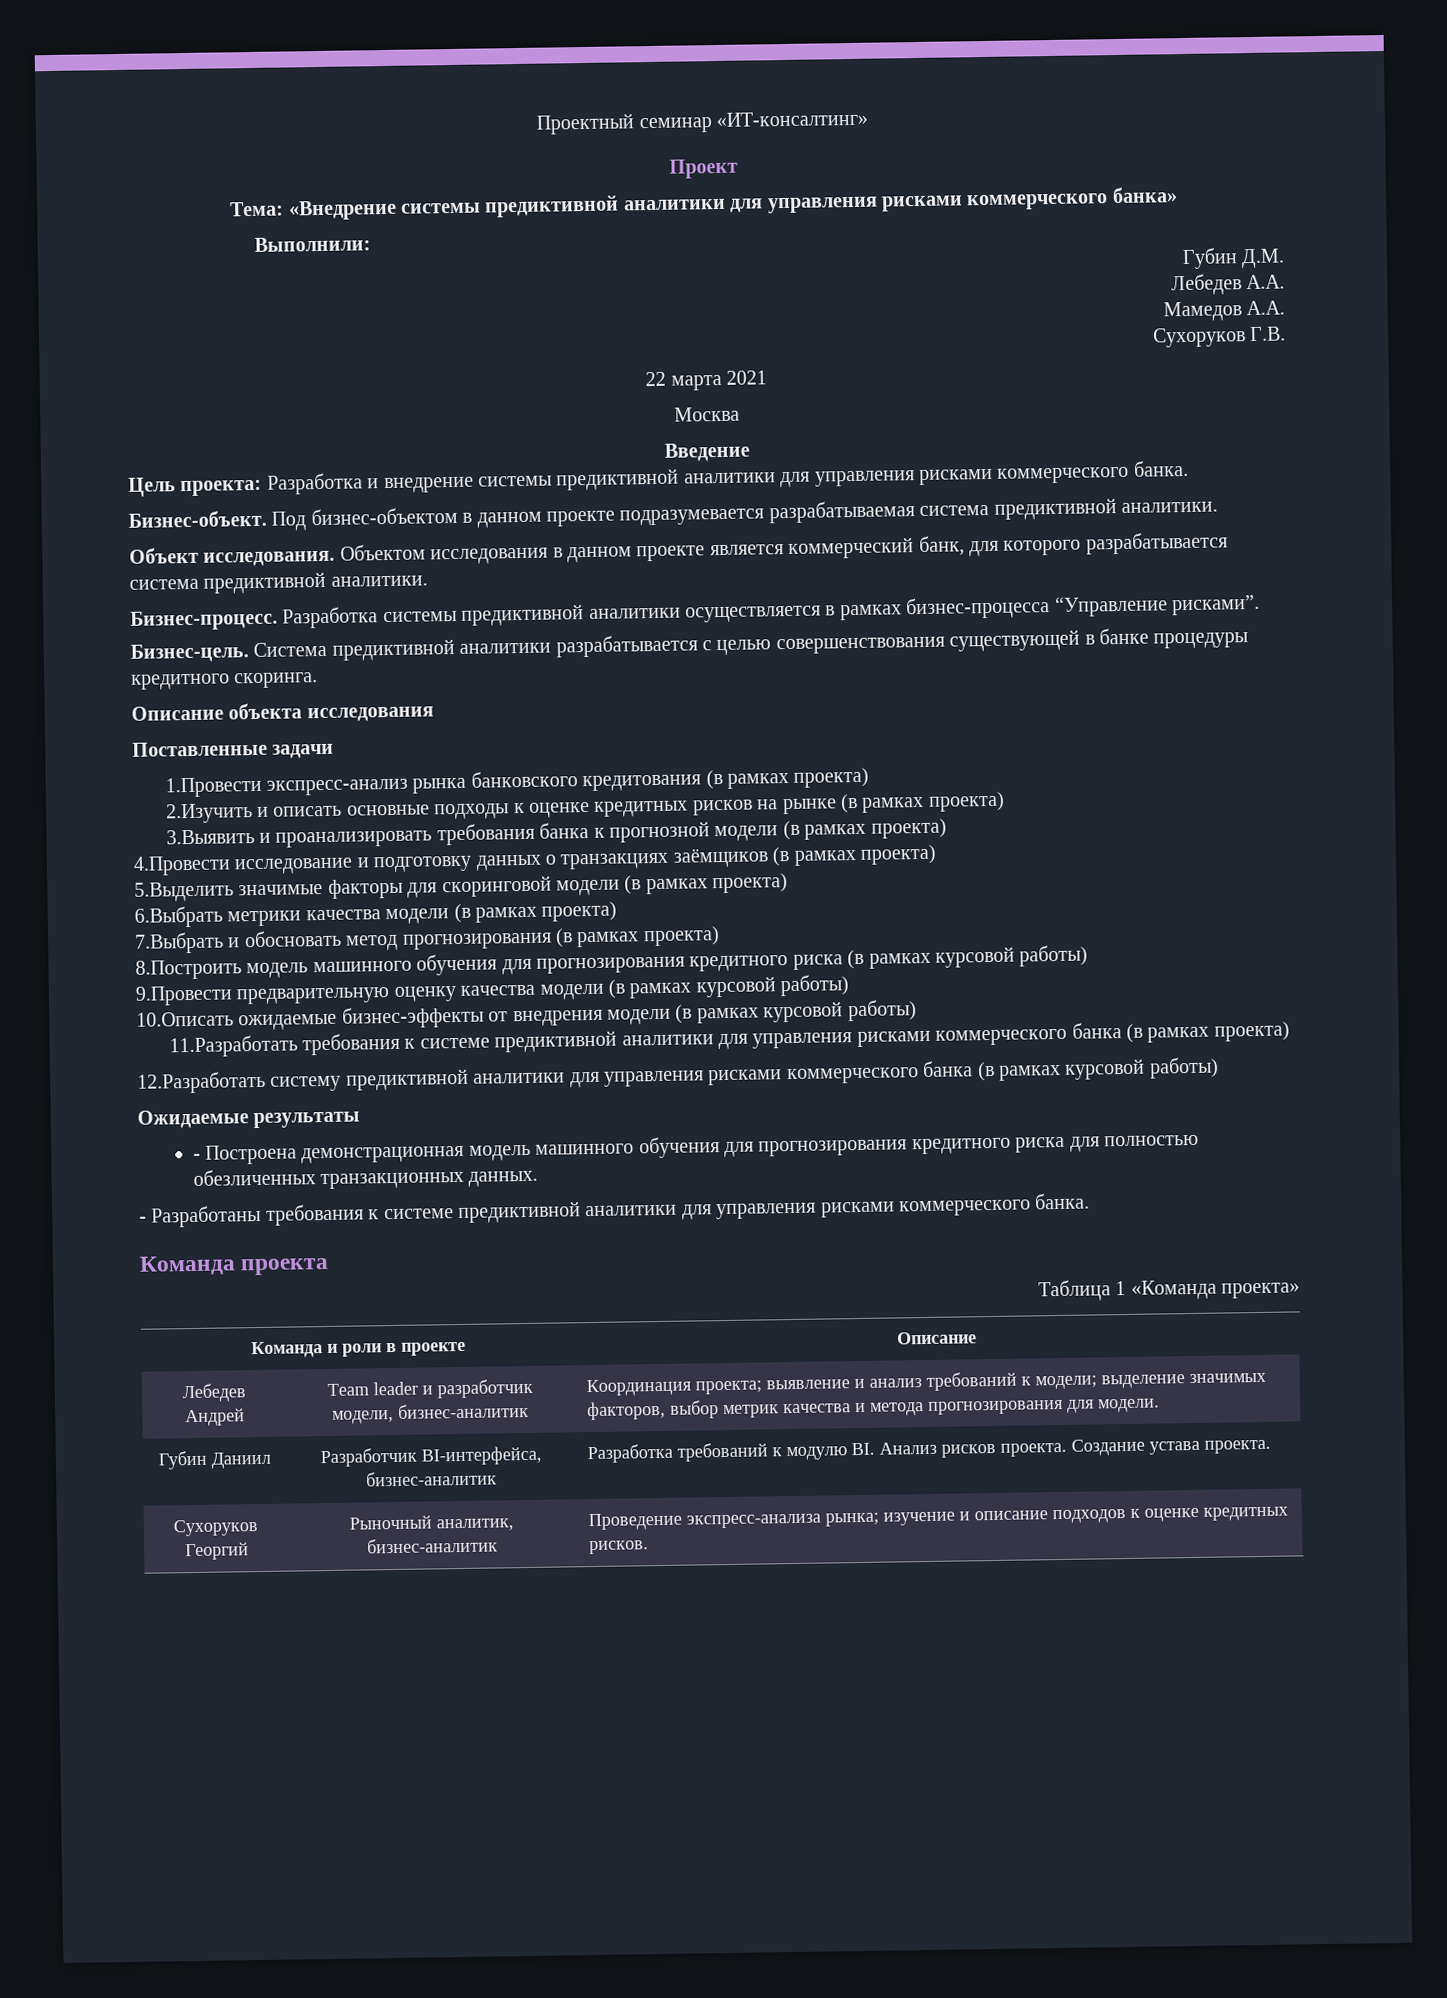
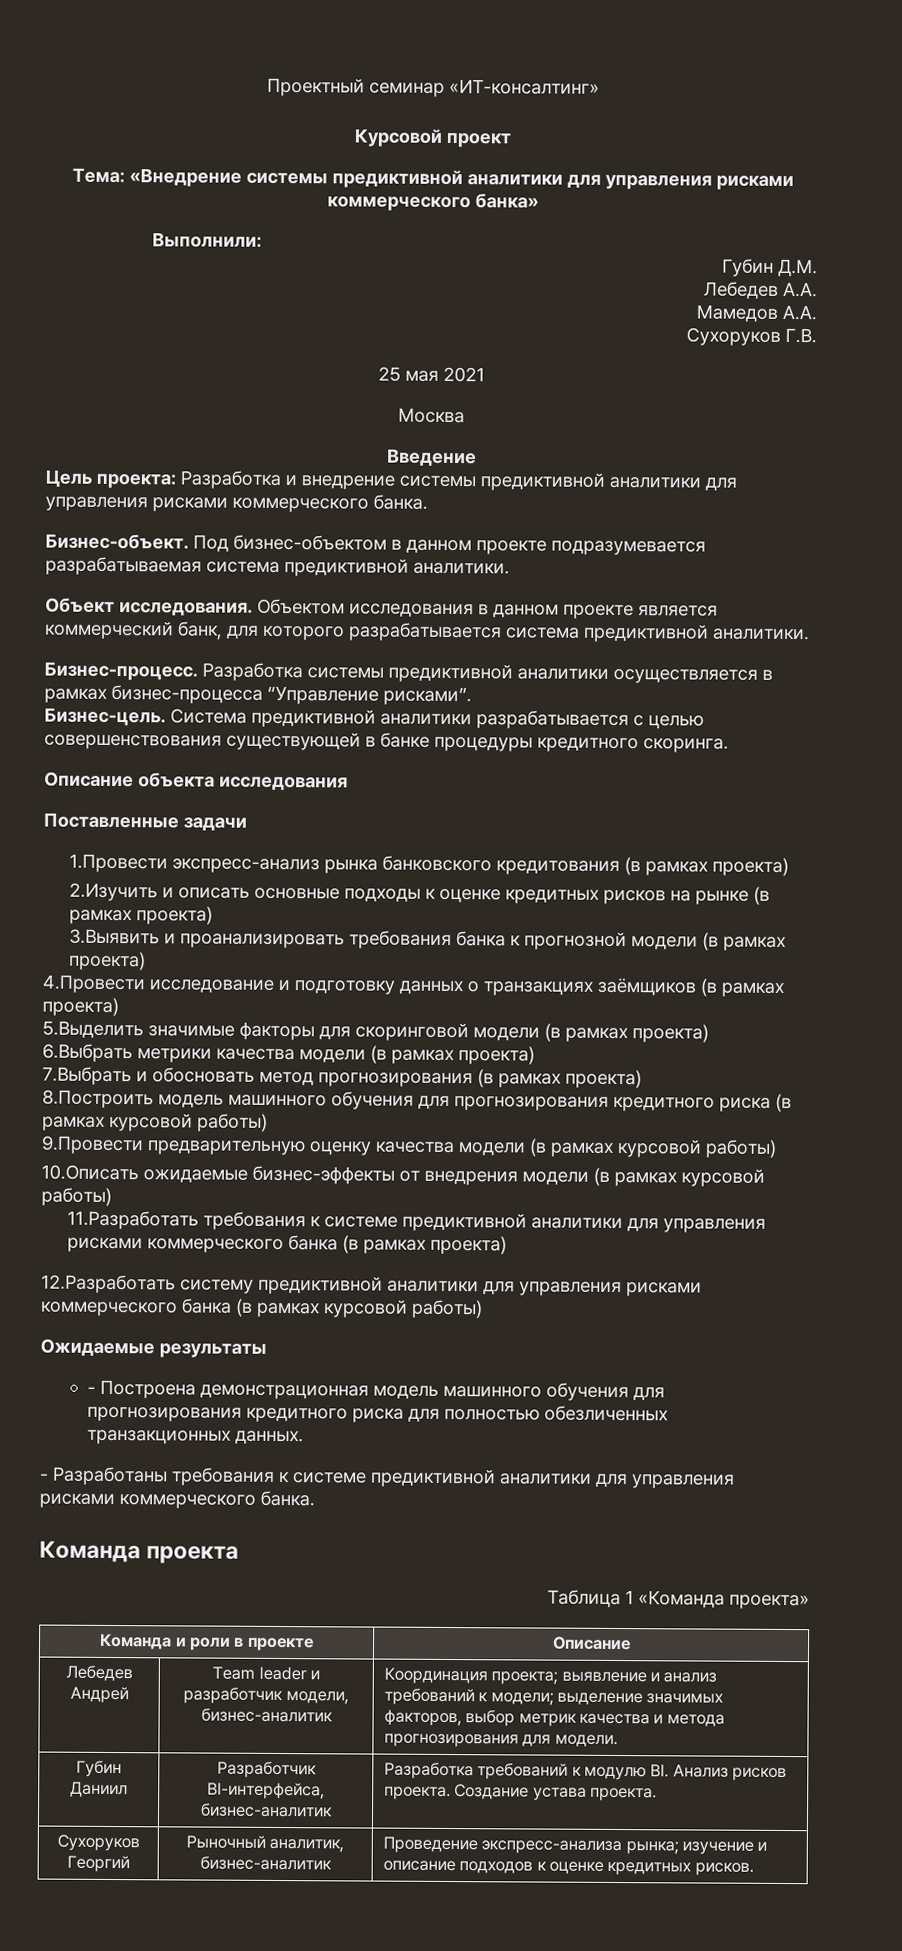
[668,158,738,179] Проект -> [354,128,511,148] Курсовой проект
[645,371,722,391] 22 марта -> [378,366,439,382] 25 мая

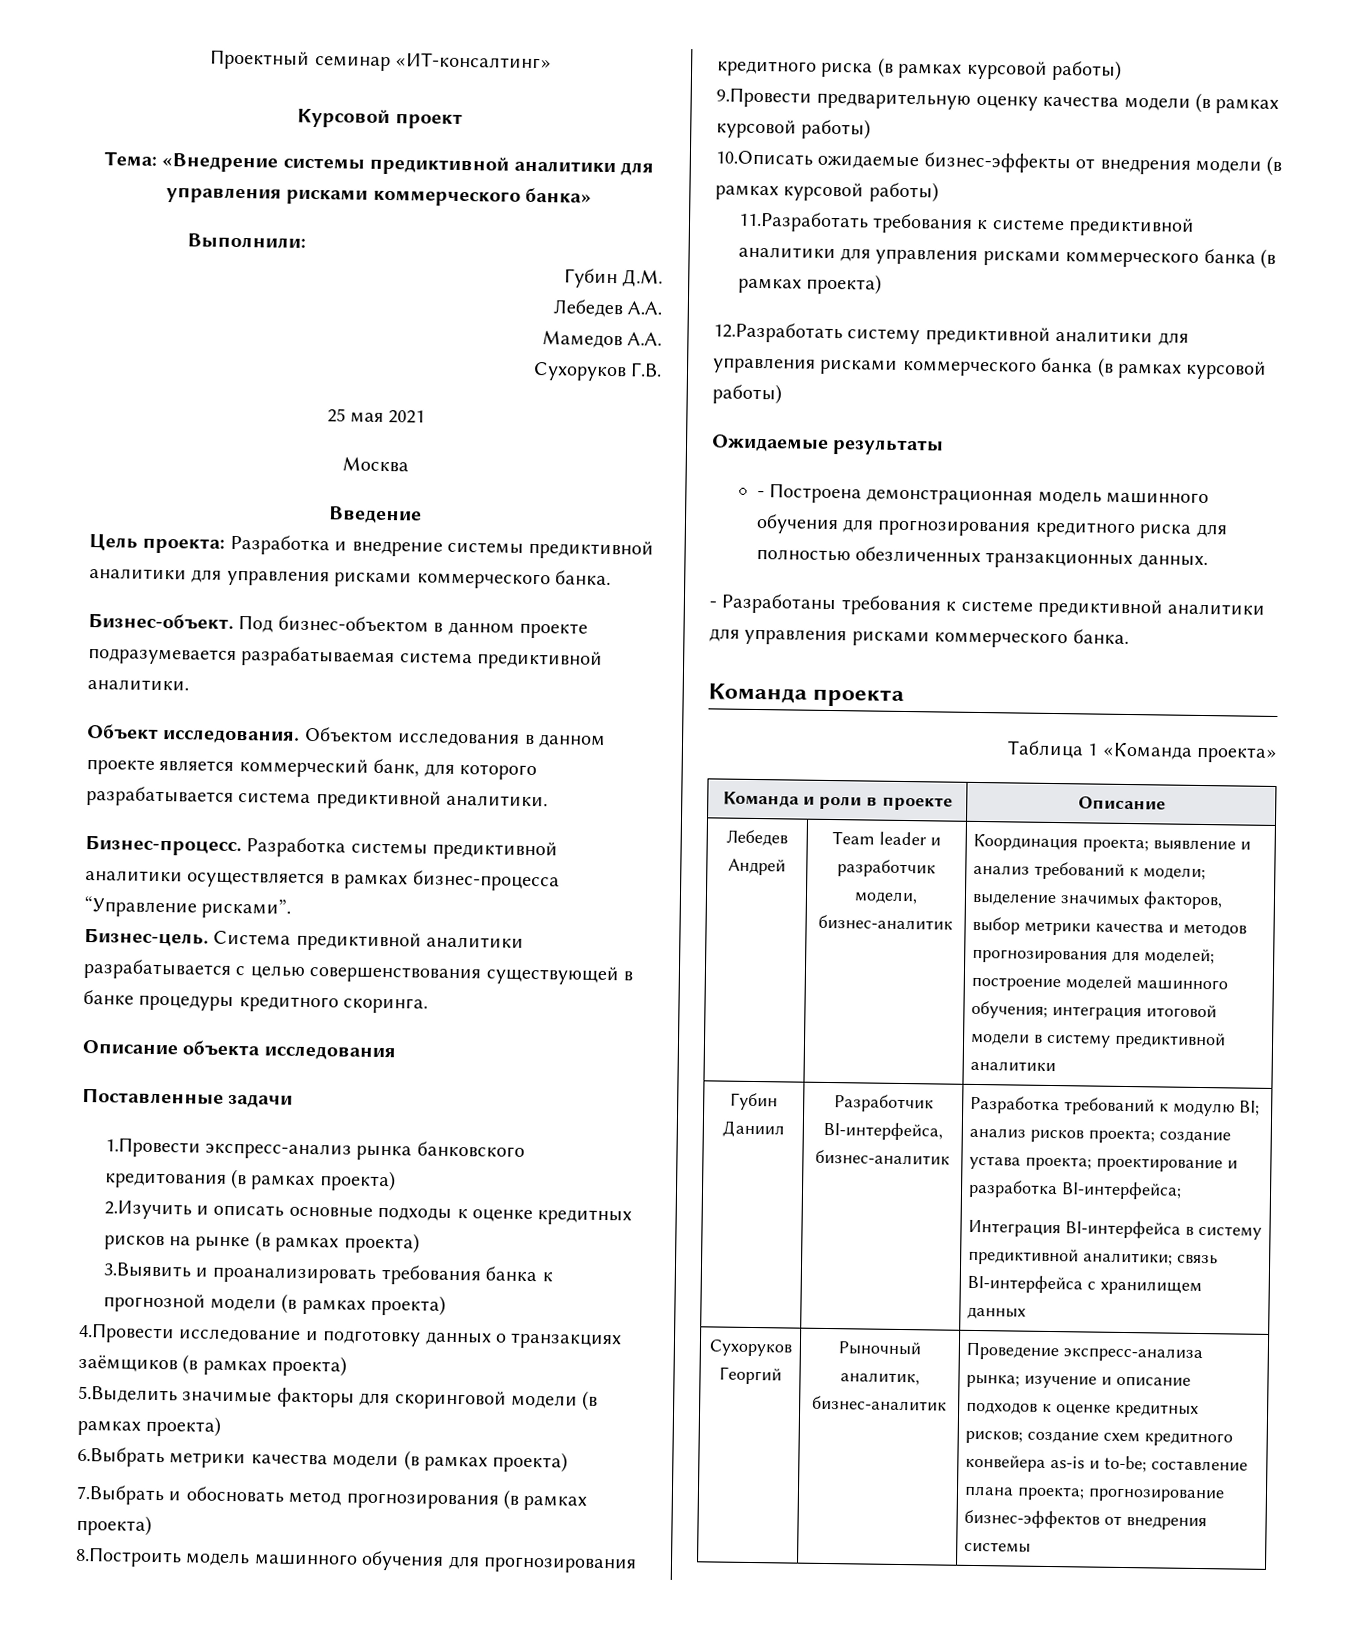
[518,1713,577,1727] метрик -> [1024,921,1092,936] метрики
[666,1714,725,1727] метода -> [1183,923,1248,937] методов
[554,1734,618,1748] модели. -> [1144,948,1216,965] [971,975,1229,992] [971,1000,1218,1021] [970,1031,1227,1050] [970,1060,1057,1072] моделей; построение моделей машинного обучения; интеграция итоговой модели в систему предиктивной аналитики
[650,1764,788,1782] [383,1784,657,1802] BI. Анализ рисков проекта. Создание устава проекта. -> [1239,1100,1261,1116] [969,1127,1232,1144] [969,1155,1239,1173] [968,1179,1183,1200] [968,1219,1263,1240] [968,1247,1219,1266] [967,1274,1203,1296] [967,1306,1027,1320] BI; анализ рисков проекта; создание устава проекта; проектирование и разработка BI-интерфейса; // Интеграция BI-интерфейса в систему предиктивной аналитики; связь BI-интерфейса с хранилищем данных
[694,1862,754,1876] рисков. -> [965,1429,1234,1447] [965,1454,1249,1473] [964,1485,1226,1503] [964,1509,1208,1531] [964,1541,1032,1553] рисков; создание схем кредитного конвейера as-is и to-be; составление плана проекта; прогнозирование бизнес-эффектов от внедрения системы

